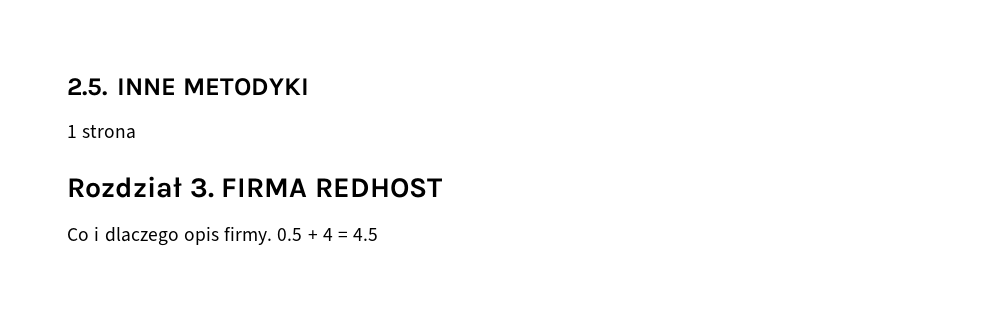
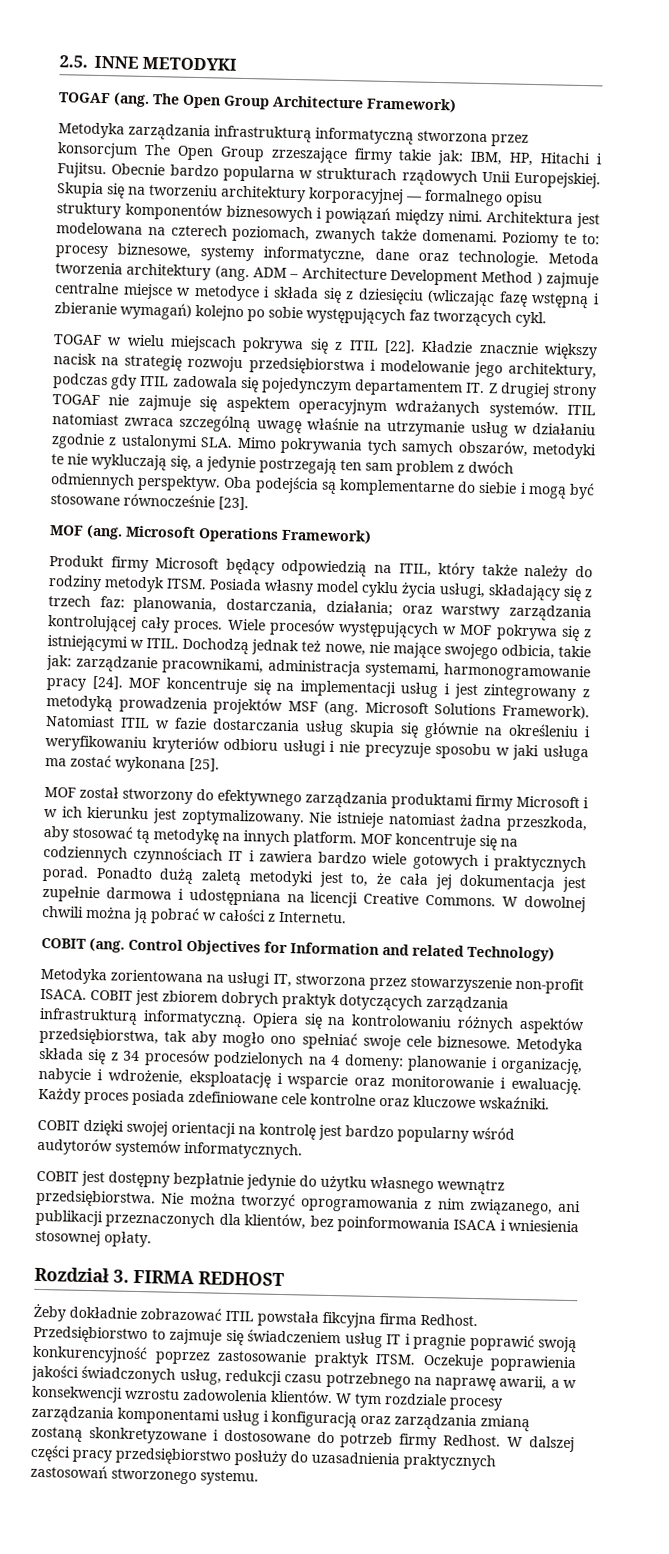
[67,124,137,139] [67,176,443,198] [67,226,379,246] 1 strona // Rozdział 3. FIRMA REDHOST // Co i dlaczego opis firmy. 0.5 + 4 = 4.5 -> [58,92,457,113] [58,122,529,147] [57,142,604,167] [57,162,601,189] [56,182,543,208] [56,202,600,229] [56,222,600,248] [55,243,600,268] [55,262,599,289] [54,282,600,309] [54,302,547,328] [53,334,598,360] [53,353,597,380] [53,373,597,400] [52,394,596,419] [52,413,596,438] [51,433,597,460] [51,453,514,477] [50,473,595,500] [50,493,249,511] [49,524,372,544] [49,555,594,581] [48,575,592,602] [48,595,592,622] [47,615,592,642] [47,635,591,660] [46,654,591,682] [46,675,590,702] [46,695,590,720] [45,714,591,739] [45,734,590,762] [45,754,220,773] [44,786,589,811] [44,806,588,833] [43,825,518,851] [43,845,587,873] [42,865,587,893] [42,885,587,913] [42,905,347,925] [41,937,555,962] [40,967,584,995] [40,988,509,1013] [39,1007,585,1035] [39,1027,583,1055] [39,1047,583,1075] [38,1067,583,1095] [38,1087,550,1110] [37,1119,515,1143] [37,1137,303,1160] [36,1170,505,1195] [36,1189,581,1216] [35,1209,579,1234] [35,1229,152,1248] [34,1266,285,1287] [33,1303,478,1328] [33,1325,577,1353] [32,1344,577,1373] [31,1364,577,1391] [31,1385,503,1411] [31,1405,530,1432] [31,1426,576,1453] [30,1444,496,1471] [30,1464,259,1486] TOGAF (ang. The Open Group Architecture Framework) // Metodyka zarządzania infrastrukturą informatyczną stworzona przez konsorcjum The Open Group zrzeszające firmy takie jak: IBM, HP, Hitachi i Fujitsu. Obecnie bardzo popularna w strukturach rządowych Unii Europejskiej. Skupia się na tworzeniu architektury korporacyjnej — formalnego opisu struktury komponentów biznesowych i powiązań między nimi. Architektura jest modelowana na czterech poziomach, zwanych także domenami. Poziomy te to: procesy biznesowe, systemy informatyczne, dane oraz technologie. Metoda tworzenia architektury (ang. ADM – Architecture Development Method ) zajmuje centralne miejsce w metodyce i składa się z dziesięciu (wliczając fazę wstępną i zbieranie wymagań) kolejno po sobie występujących faz tworzących cykl. // TOGAF w wielu miejscach pokrywa się z ITIL [22]. Kładzie znacznie większy nacisk na strategię rozwoju przedsiębiorstwa i modelowanie jego architektury, podczas gdy ITIL zadowala się pojedynczym departamentem IT. Z drugiej strony TOGAF nie zajmuje się aspektem operacyjnym wdrażanych systemów. ITIL natomiast zwraca szczególną uwagę właśnie na utrzymanie usług w działaniu zgodnie z ustalonymi SLA. Mimo pokrywania tych samych obszarów, metodyki te nie wykluczają się, a jedynie postrzegają ten sam problem z dwóch odmiennych perspektyw. Oba podejścia są komplementarne do siebie i mogą być stosowane równocześnie [23]. // MOF (ang. Microsoft Operations Framework) // Produkt firmy Microsoft będący odpowiedzią na ITIL, który także należy do rodziny metodyk ITSM. Posiada własny model cyklu życia usługi, składający się z trzech faz: planowania, dostarczania, działania; oraz warstwy zarządzania kontrolującej cały proces. Wiele procesów występujących w MOF pokrywa się z istniejącymi w ITIL. Dochodzą jednak też nowe, nie mające swojego odbicia, takie jak: zarządzanie pracownikami, administracja systemami, harmonogramowanie pracy [24]. MOF koncentruje się na implementacji usług i jest zintegrowany z metodyką prowadzenia projektów MSF (ang. Microsoft Solutions Framework). Natomiast ITIL w fazie dostarczania usług skupia się głównie na określeniu i weryfikowaniu kryteriów odbioru usługi i nie precyzuje sposobu w jaki usługa ma zostać wykonana [25]. // MOF został stworzony do efektywnego zarządzania produktami firmy Microsoft i w ich kierunku jest zoptymalizowany. Nie istnieje natomiast żadna przeszkoda, aby stosować tą metodykę na innych platform. MOF koncentruje się na codziennych czynnościach IT i zawiera bardzo wiele gotowych i praktycznych porad. Ponadto dużą zaletą metodyki jest to, że cała jej dokumentacja jest zupełnie darmowa i udostępniana na licencji Creative Commons. W dowolnej chwili można ją pobrać w całości z Internetu. // COBIT (ang. Control Objectives for Information and related Technology) // Metodyka zorientowana na usługi IT, stworzona przez stowarzyszenie non-profit ISACA. COBIT jest zbiorem dobrych praktyk dotyczących zarządzania infrastrukturą informatyczną. Opiera się na kontrolowaniu różnych aspektów przedsiębiorstwa, tak aby mogło ono spełniać swoje cele biznesowe. Metodyka składa się z 34 procesów podzielonych na 4 domeny: planowanie i organizację, nabycie i wdrożenie, eksploatację i wsparcie oraz monitorowanie i ewaluację. Każdy proces posiada zdefiniowane cele kontrolne oraz kluczowe wskaźniki. // COBIT dzięki swojej orientacji na kontrolę jest bardzo popularny wśród audytorów systemów informatycznych. // COBIT jest dostępny bezpłatnie jedynie do użytku własnego wewnątrz przedsiębiorstwa. Nie można tworzyć oprogramowania z nim związanego, ani publikacji przeznaczonych dla klientów, bez poinformowania ISACA i wniesienia stosownej opłaty. // Rozdział 3. FIRMA REDHOST // Żeby dokładnie zobrazować ITIL powstała fikcyjna firma Redhost. Przedsiębiorstwo to zajmuje się świadczeniem usług IT i pragnie poprawić swoją konkurencyjność poprzez zastosowanie praktyk ITSM. Oczekuje poprawienia jakości świadczonych usług, redukcji czasu potrzebnego na naprawę awarii, a w konsekwencji wzrostu zadowolenia klientów. W tym rozdziale procesy zarządzania komponentami usług i konfiguracją oraz zarządzania zmianą zostaną skonkretyzowane i dostosowane do potrzeb firmy Redhost. W dalszej części pracy przedsiębiorstwo posłuży do uzasadnienia praktycznych zastosowań stworzonego systemu.

